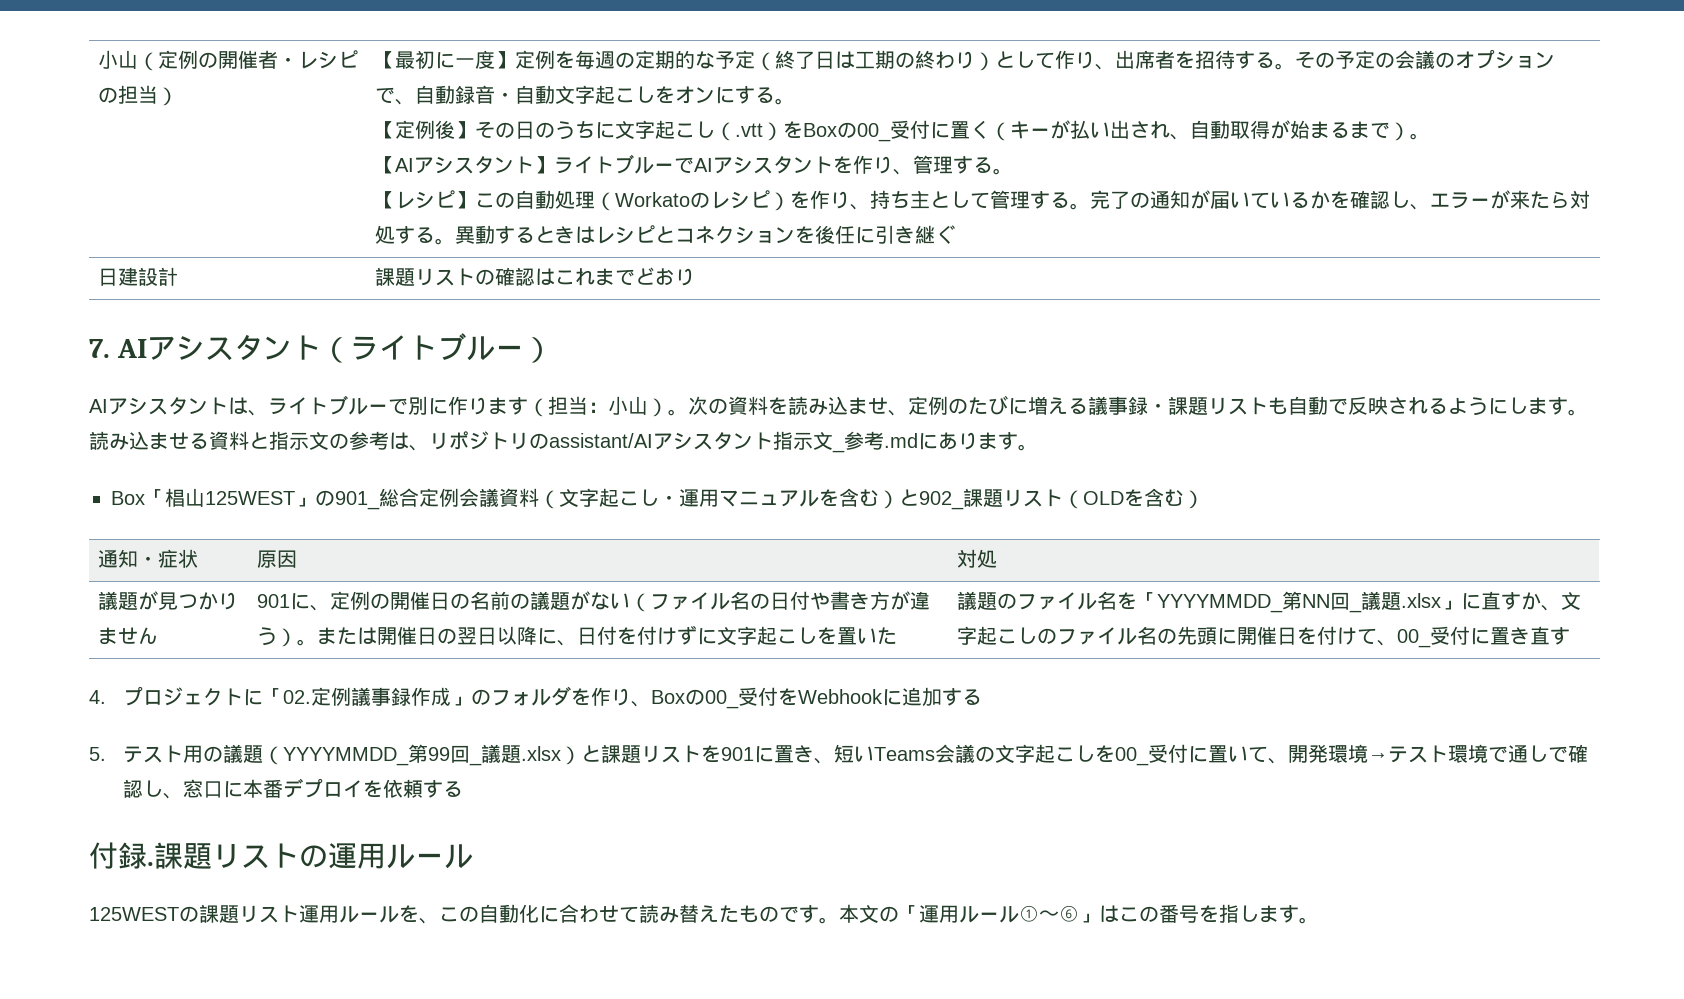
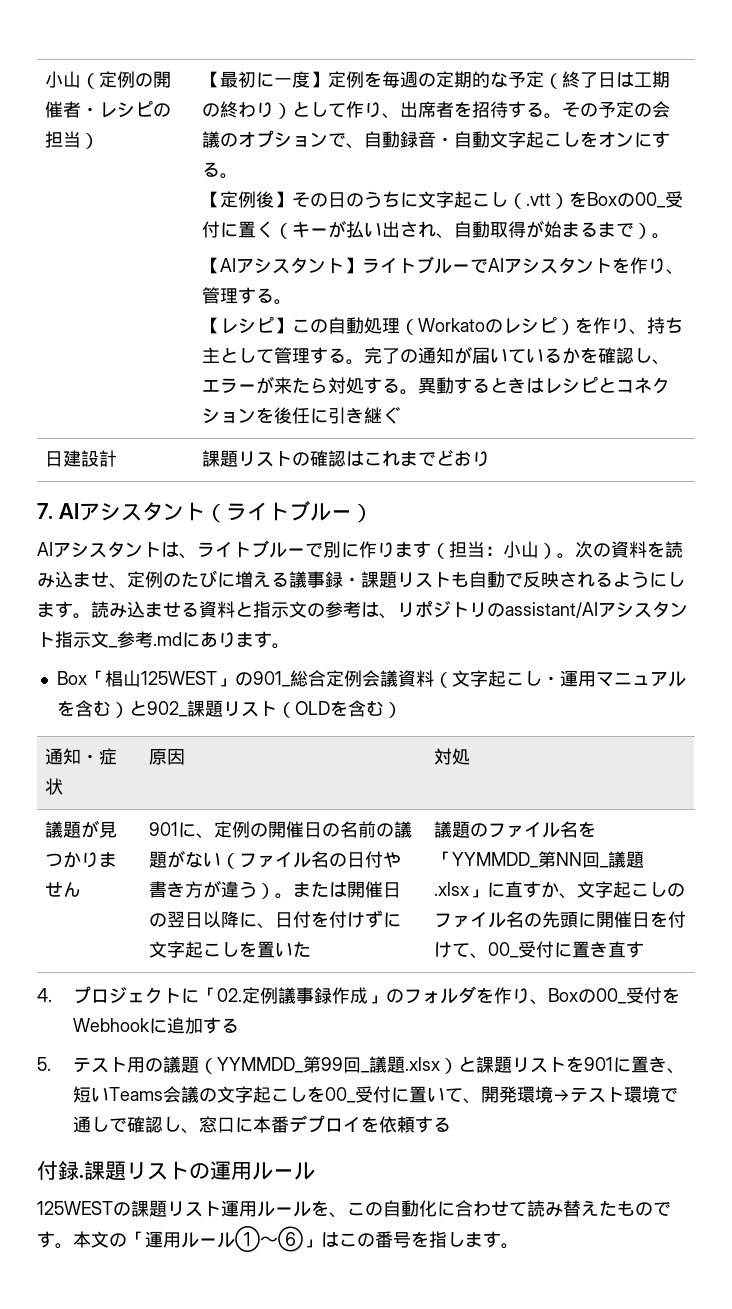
[1156,594,1283,613] YYYYMMDD_ -> [452,852,540,868] YYMMDD_
[282,747,409,766] YYYYMMDD_ -> [216,1057,304,1073] YYMMDD_

